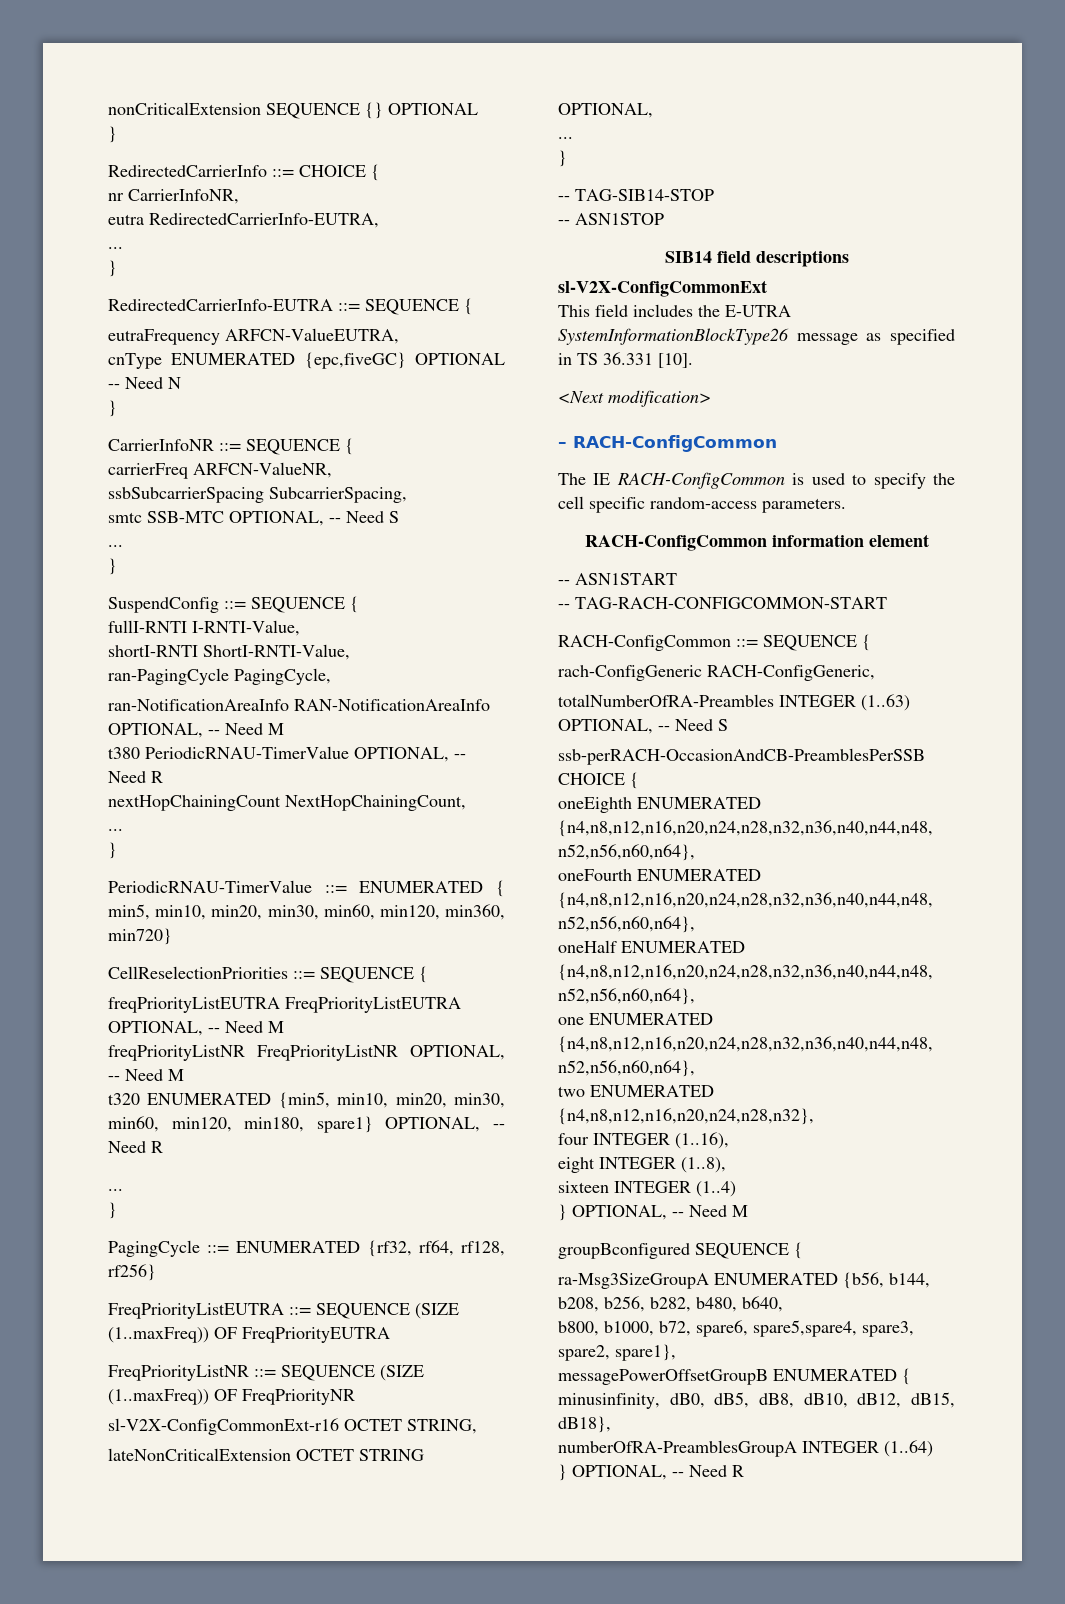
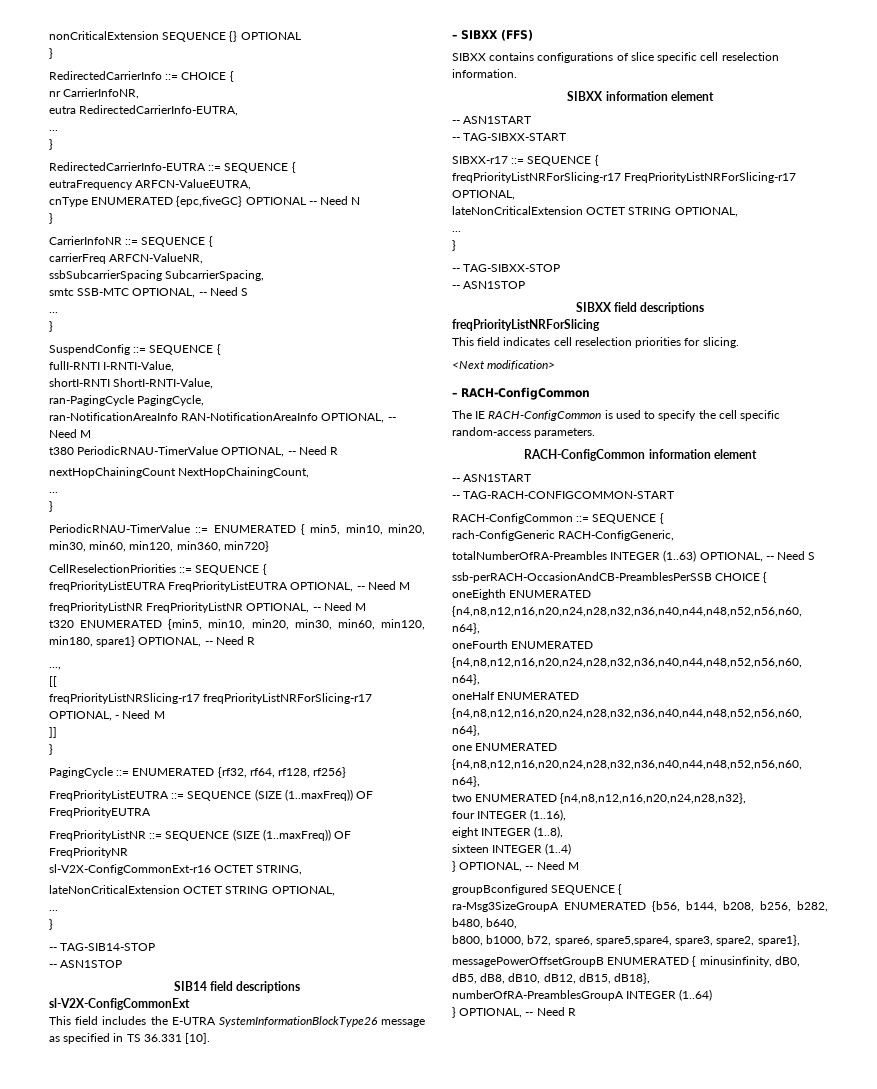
[108,1189,123,1191] ... -> [49,667,61,670] [49,676,57,687] [49,693,373,704] [49,710,165,721] [49,727,57,738] ..., // [[ // freqPriorityListNRSlicing-r17 freqPriorityListNRForSlicing-r17 OPTIONAL, - Need M // ]]
(693, 360) none -> [452,29,533,41] [452,52,779,63] [452,69,517,78] [567,91,714,101] [452,116,532,124] [452,133,567,141] [452,155,599,166] [452,172,797,183] [452,190,515,200] [452,206,738,217] [452,231,461,232] [452,240,456,251] [452,264,561,272] [452,281,526,289] [575,302,705,314] [452,319,600,331] [452,337,739,348] // – SIBXX (FFS) // SIBXX contains configurations of slice specific cell reselection information. // SIBXX information element // -- ASN1START // -- TAG-SIBXX-START // SIBXX-r17 ::= SEQUENCE { // freqPriorityListNRForSlicing-r17 FreqPriorityListNRForSlicing-r17 OPTIONAL, // lateNonCriticalExtension OCTET STRING OPTIONAL, // ... // } // -- TAG-SIBXX-STOP // -- ASN1STOP // SIBXX field descriptions // freqPriorityListNRForSlicing // This field indicates cell reselection priorities for slicing.

